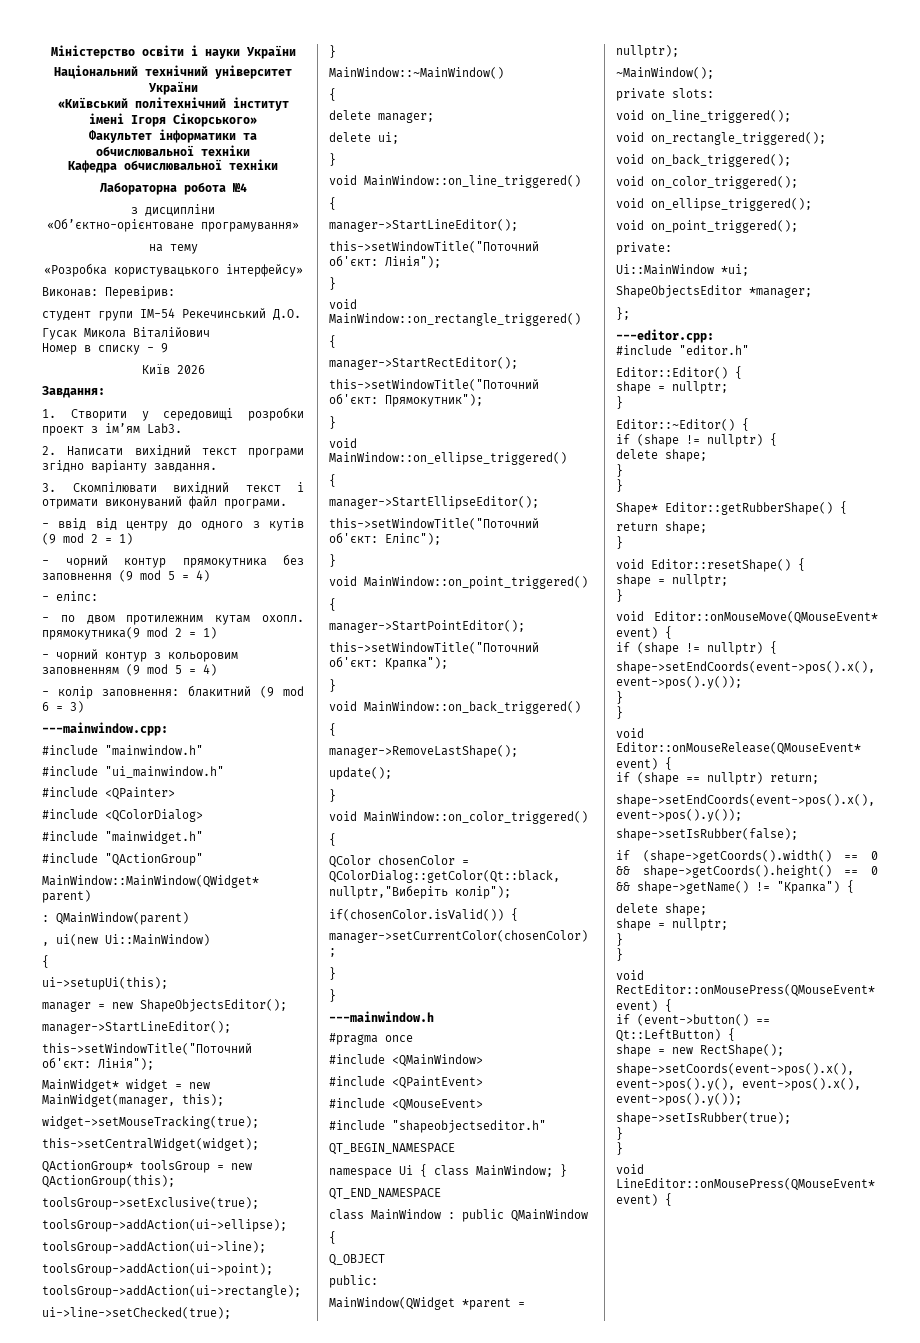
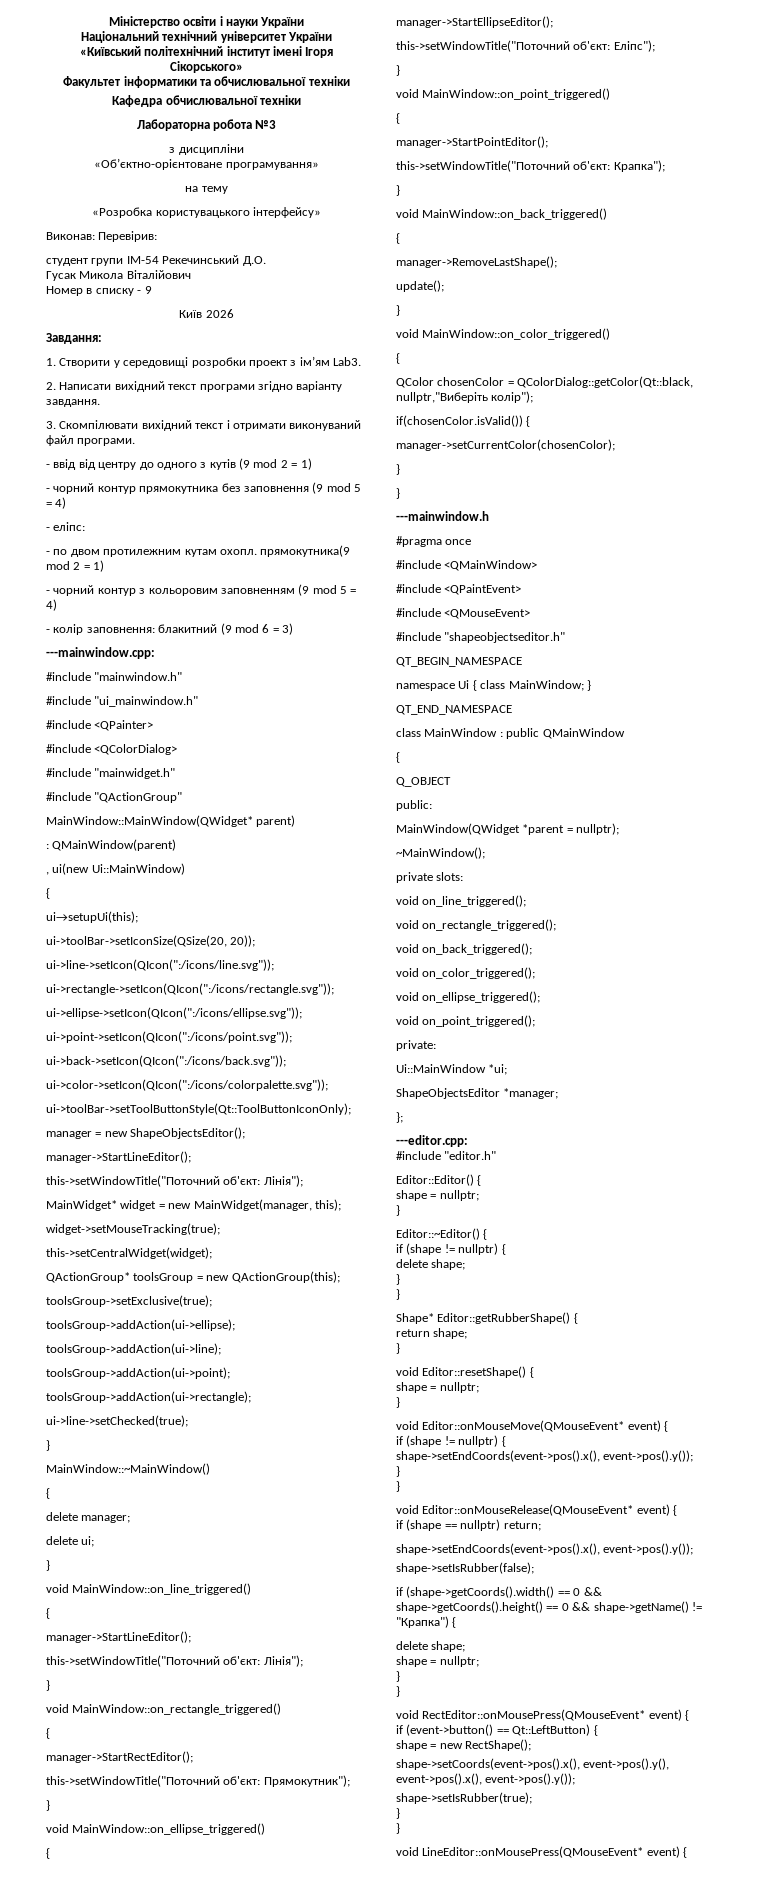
[232,183,247,192] №4 -> [255,120,277,129] №3
[42,977,168,990] ui->setupUi(this); -> [46,911,138,923] [46,935,256,947] [46,959,274,971] [46,983,334,995] [46,1007,302,1019] [46,1031,292,1043] [46,1055,286,1067] [46,1079,328,1091] [46,1103,351,1115] ui→setupUi(this); // ui->toolBar->setIconSize(QSize(20, 20)); // ui->line->setIcon(QIcon(":/icons/line.svg")); // ui->rectangle->setIcon(QIcon(":/icons/rectangle.svg")); // ui->ellipse->setIcon(QIcon(":/icons/ellipse.svg")); // ui->point->setIcon(QIcon(":/icons/point.svg")); // ui->back->setIcon(QIcon(":/icons/back.svg")); // ui->color->setIcon(QIcon(":/icons/colorpalette.svg")); // ui->toolBar->setToolButtonStyle(Qt::ToolButtonIconOnly);

